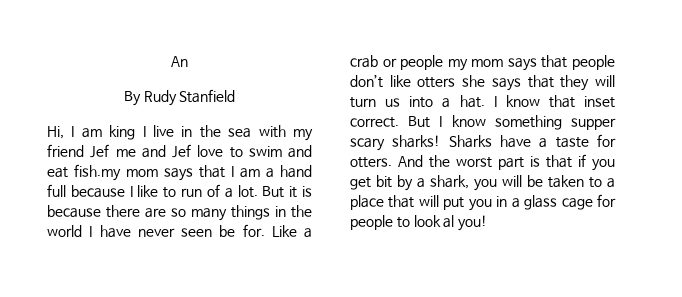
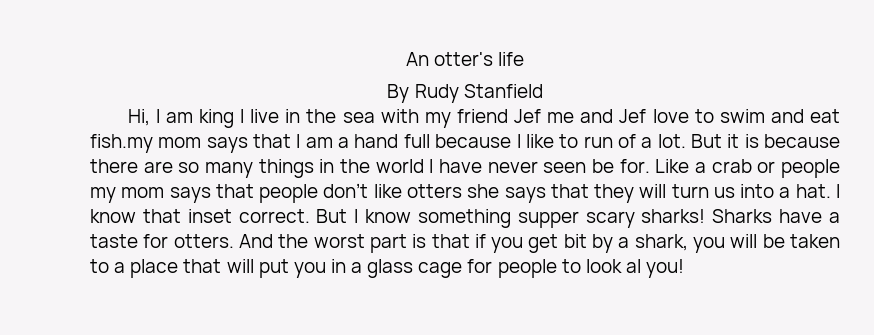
(188, 61) none -> [434,52,525,66] otter's life

